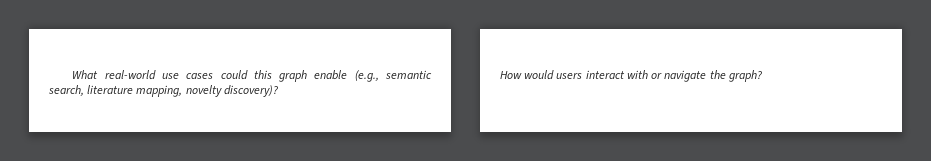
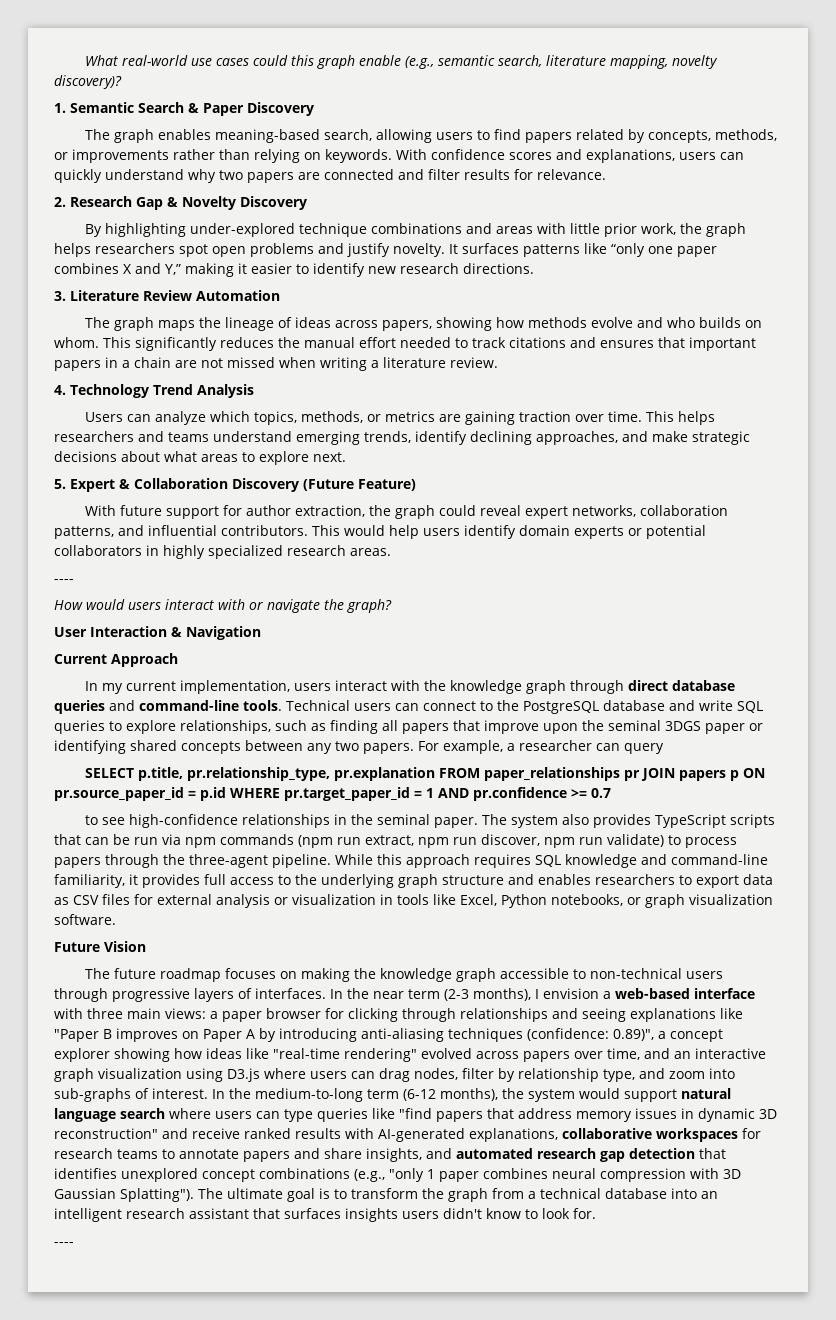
(278, 91) none -> [54,102,314,116] [85,129,778,143] [54,149,744,163] [54,169,606,183] [54,196,307,210] [85,223,747,237] [54,243,717,257] [54,263,534,277] [54,290,280,301] [85,317,763,331] [54,337,756,351] [54,357,498,371] [54,384,254,398] [85,411,716,425] [54,431,750,445] [54,451,346,465] [54,478,416,492] [85,505,729,519] [54,525,706,539] [54,545,391,559] [54,579,74,583] // 1. Semantic Search & Paper Discovery // The graph enables meaning-based search, allowing users to find papers related by concepts, methods, or improvements rather than relying on keywords. With confidence scores and explanations, users can quickly understand why two papers are connected and filter results for relevance. // 2. Research Gap & Novelty Discovery // By highlighting under-explored technique combinations and areas with little prior work, the graph helps researchers spot open problems and justify novelty. It surfaces patterns like “only one paper combines X and Y,” making it easier to identify new research directions. // 3. Literature Review Automation // The graph maps the lineage of ideas across papers, showing how methods evolve and who builds on whom. This significantly reduces the manual effort needed to track citations and ensures that important papers in a chain are not missed when writing a literature review. // 4. Technology Trend Analysis // Users can analyze which topics, methods, or metrics are gaining traction over time. This helps researchers and teams understand emerging trends, identify declining approaches, and make strategic decisions about what areas to explore next. // 5. Expert & Collaboration Discovery (Future Feature) // With future support for author extraction, the graph could reveal expert networks, collaboration patterns, and influential contributors. This would help users identify domain experts or potential collaborators in highly specialized research areas. // ----
(762, 76) none -> [54,626,261,640] [54,653,178,667] [85,680,736,694] [54,700,763,714] [54,720,763,734] [54,740,664,754] [85,767,766,781] [54,787,611,801] [85,814,776,828] [54,834,737,848] [54,854,768,868] [54,874,773,888] [54,894,773,908] [54,914,116,925] [54,941,146,952] [85,968,724,982] [54,988,755,1002] [54,1008,743,1022] [54,1028,723,1042] [54,1048,766,1062] [54,1068,735,1082] [54,1088,731,1102] [54,1108,777,1122] [54,1128,761,1142] [54,1148,726,1162] [54,1168,741,1182] [54,1188,718,1202] [54,1208,596,1222] [54,1242,74,1246] // User Interaction & Navigation // Current Approach // In my current implementation, users interact with the knowledge graph through direct database queries and command-line tools. Technical users can connect to the PostgreSQL database and write SQL queries to explore relationships, such as finding all papers that improve upon the seminal 3DGS paper or identifying shared concepts between any two papers. For example, a researcher can query // SELECT p.title, pr.relationship_type, pr.explanation FROM paper_relationships pr JOIN papers p ON pr.source_paper_id = p.id WHERE pr.target_paper_id = 1 AND pr.confidence >= 0.7 // to see high-confidence relationships in the seminal paper. The system also provides TypeScript scripts that can be run via npm commands (npm run extract, npm run discover, npm run validate) to process papers through the three-agent pipeline. While this approach requires SQL knowledge and command-line familiarity, it provides full access to the underlying graph structure and enables researchers to export data as CSV files for external analysis or visualization in tools like Excel, Python notebooks, or graph visualization software. // Future Vision // The future roadmap focuses on making the knowledge graph accessible to non-technical users through progressive layers of interfaces. In the near term (2-3 months), I envision a web-based interface with three main views: a paper browser for clicking through relationships and seeing explanations like "Paper B improves on Paper A by introducing anti-aliasing techniques (confidence: 0.89)", a concept explorer showing how ideas like "real-time rendering" evolved across papers over time, and an interactive graph visualization using D3.js where users can drag nodes, filter by relationship type, and zoom into sub-graphs of interest. In the medium-to-long term (6-12 months), the system would support natural language search where users can type queries like "find papers that address memory issues in dynamic 3D reconstruction" and receive ranked results with AI-generated explanations, collaborative workspaces for research teams to annotate papers and share insights, and automated research gap detection that identifies unexplored concept combinations (e.g., "only 1 paper combines neural compression with 3D Gaussian Splatting"). The ultimate goal is to transform the graph from a technical database into an intelligent research assistant that surfaces insights users didn't know to look for. // ----

